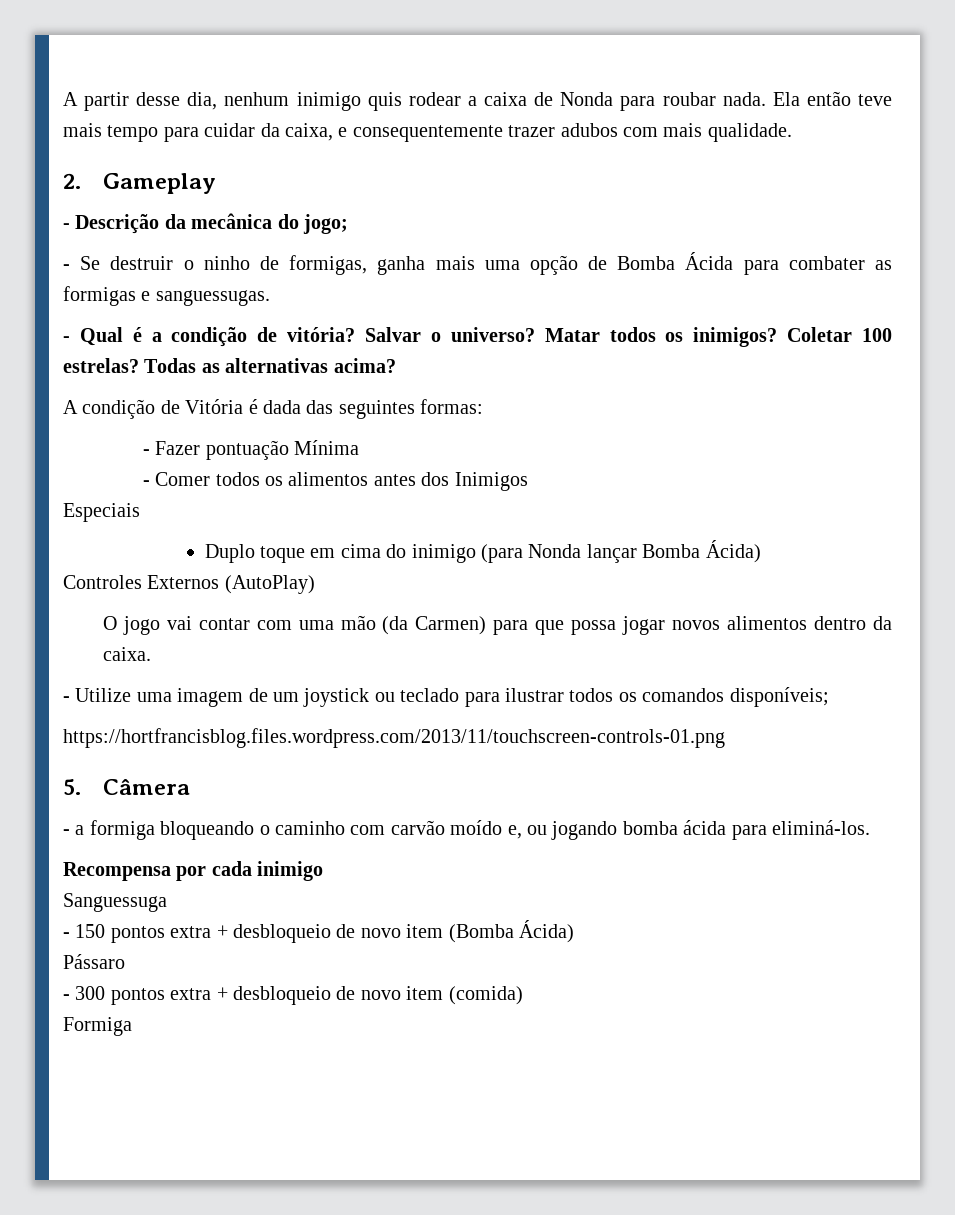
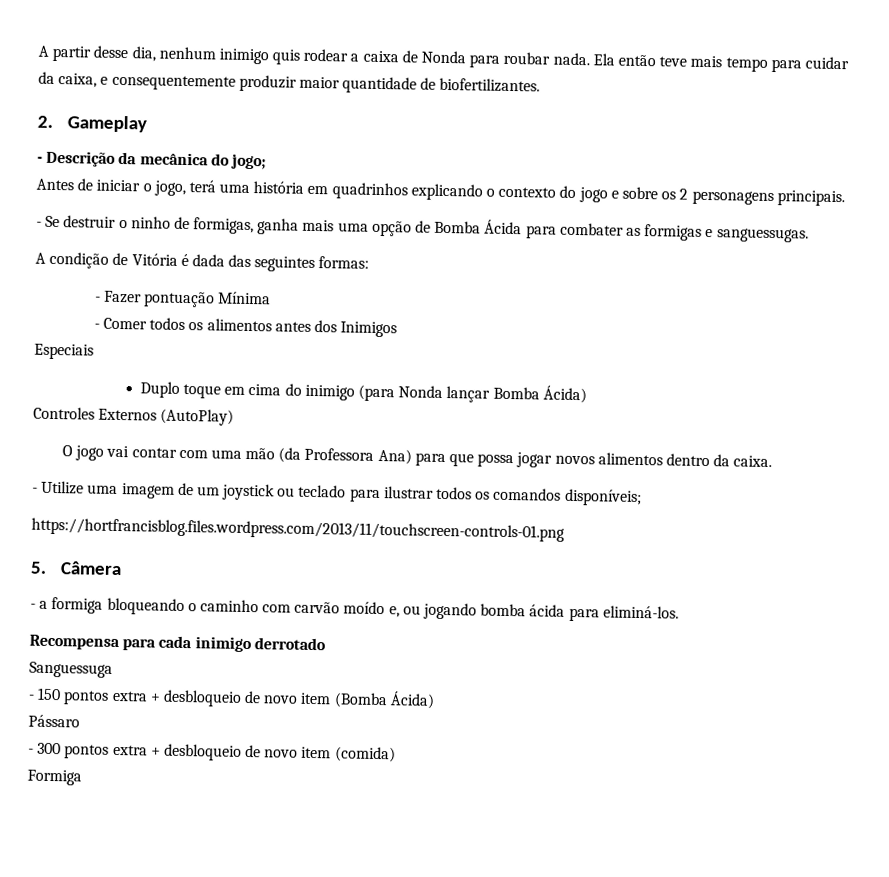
[508,123,792,142] trazer adubos com mais qualidade. -> [238,74,541,94] produzir maior quantidade de biofertilizantes.
(348, 224) none -> [36,178,845,207] // Antes de iniciar o jogo, terá uma história em quadrinhos explicando o contexto do jogo e sobre os 2 personagens principais.
[63,327,893,347] [63,358,396,373] // - Qual é a condição de vitória? Salvar o universo? Matar todos os inimigos? Coletar 100 estrelas? Todas as alternativas acima? -> (809, 235) none
[415,616,487,635] Carmen) -> [304,447,412,465] Professora Ana)
[176,866,207,881] por -> [122,638,157,651] para
(324, 871) none -> [253,637,326,651] derrotado

